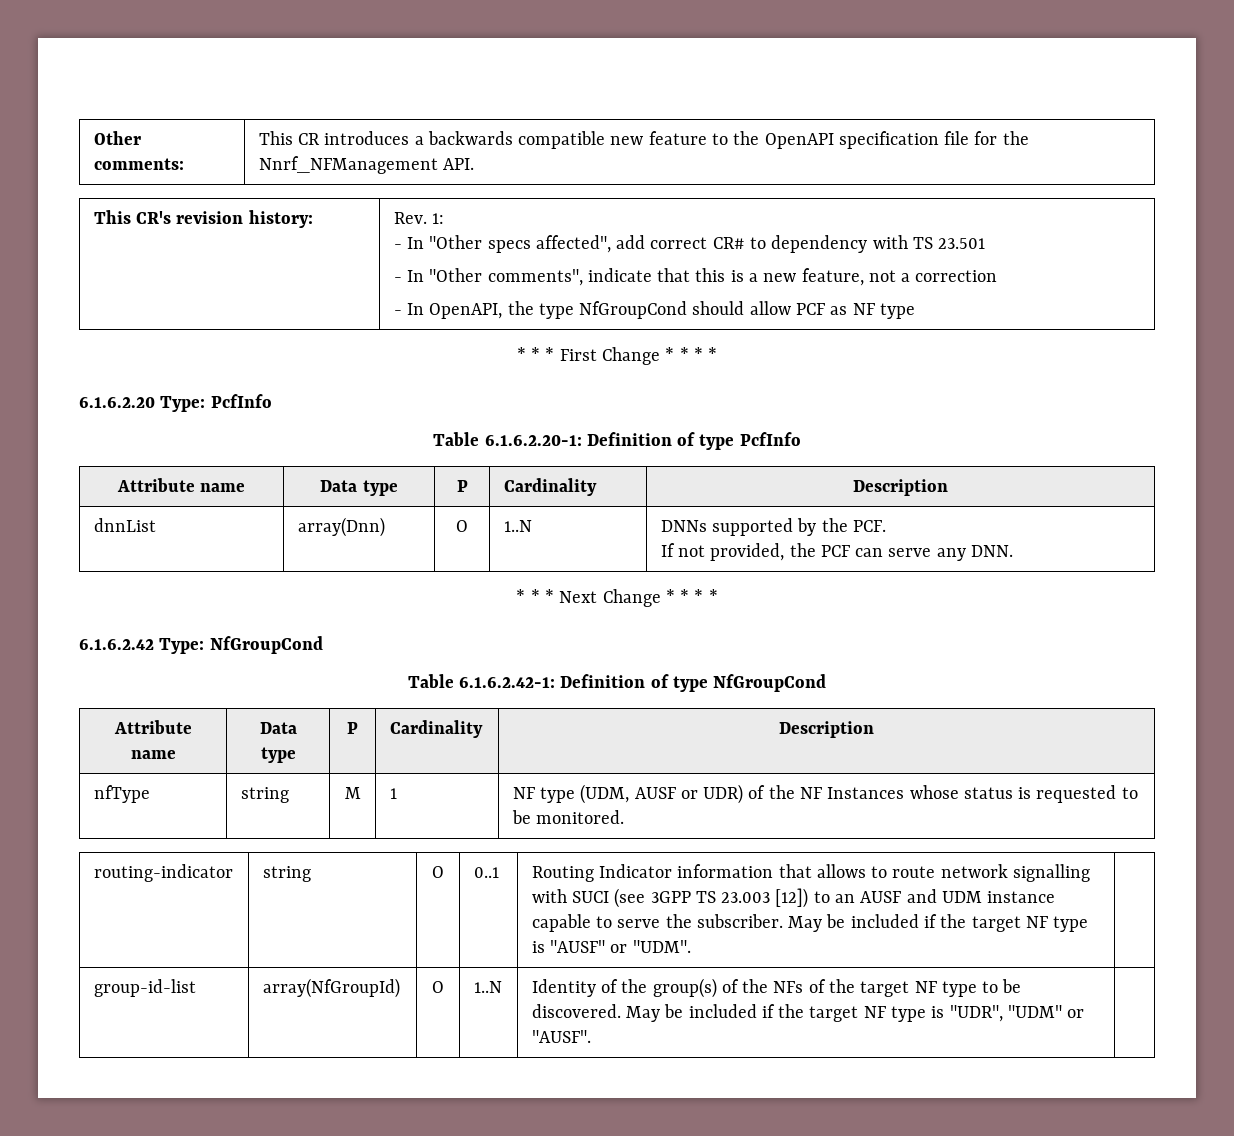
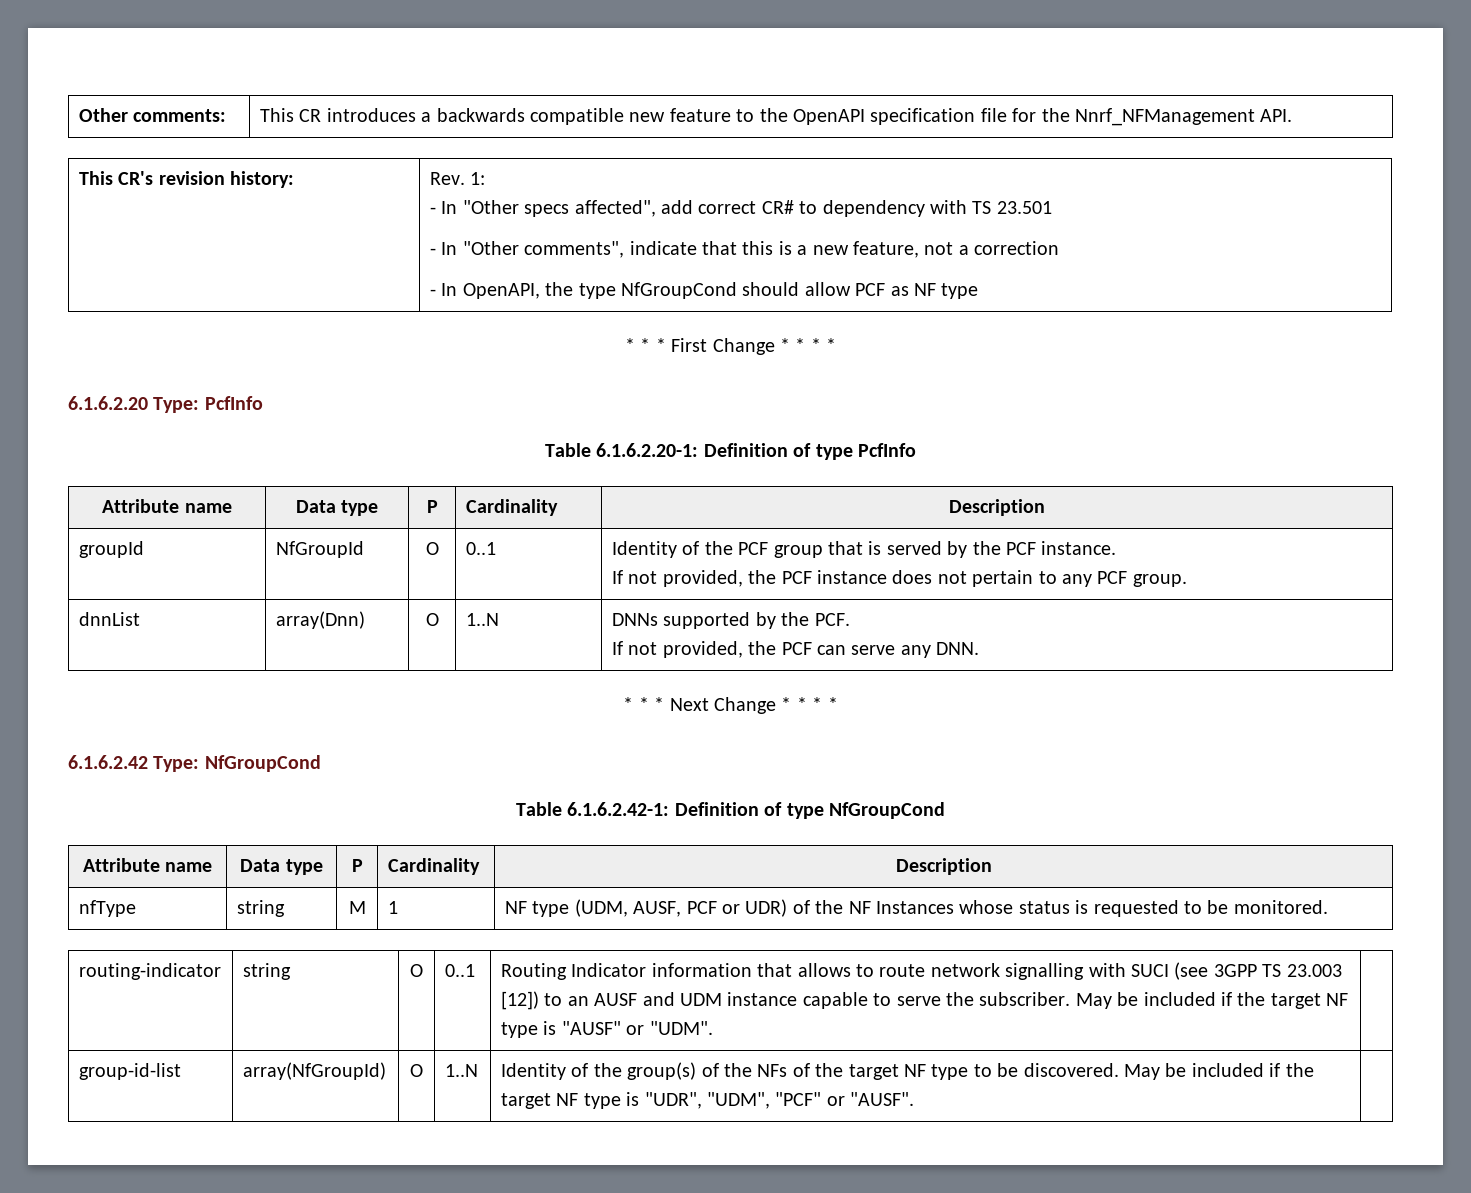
(949, 487) none -> [78,541,144,558] [275,541,364,558] [425,542,439,555] [465,542,496,555] [611,541,1117,558] [611,570,1187,587] // groupId | NfGroupId | O | 0..1 | Identity of the PCF group that is served by the PCF instance. // If not provided, the PCF instance does not pertain to any PCF group.
[634,787,676,799] AUSF -> [633,901,717,917] AUSF, PCF
[1007,1005,1062,1018] "UDM" -> [706,1092,822,1109] "UDM", "PCF"

